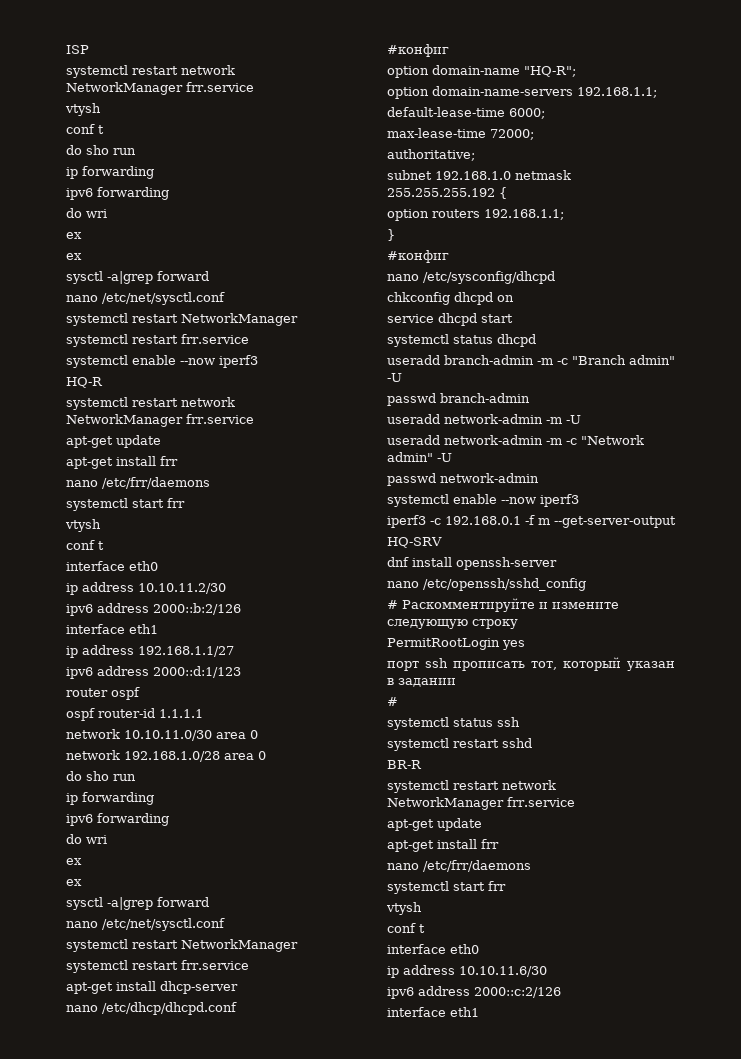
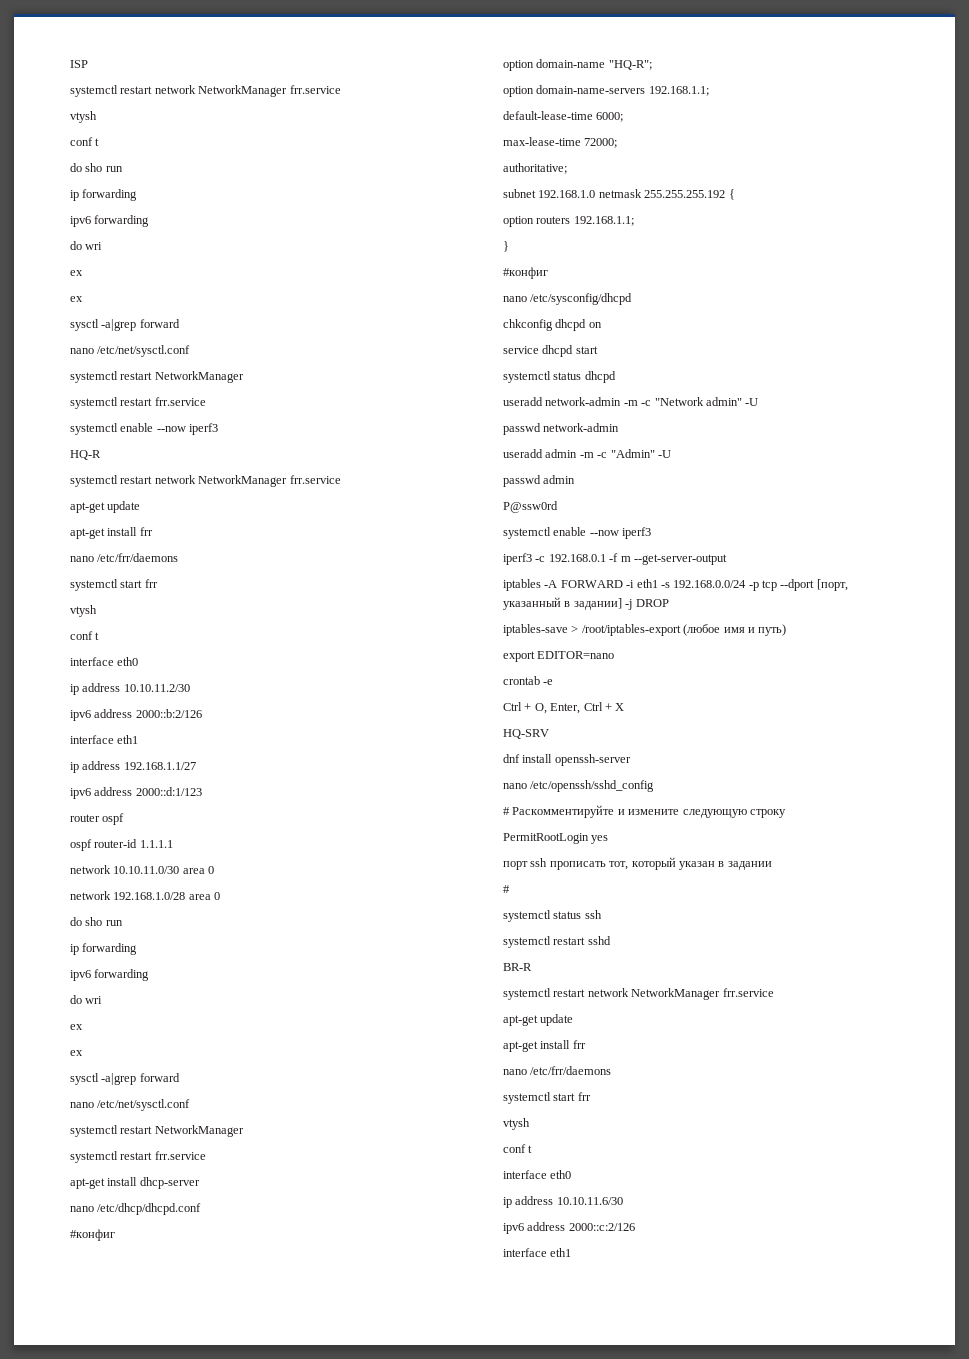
[387,355,675,365] [387,373,402,382] [387,393,530,406] [387,414,581,424] // useradd branch-admin -m -c "Branch admin" -U // passwd branch-admin // useradd network-admin -m -U -> (616, 377) none
(539, 478) none -> [503,449,671,458] [503,475,576,487] [503,501,558,513] // useradd admin -m -c "Admin" -U // passwd admin // P@ssw0rd
(676, 522) none -> [503,579,848,591] [503,597,669,610] [503,624,787,636] [503,651,615,662] [503,676,554,685] [503,702,625,714] // iptables -A FORWARD -i eth1 -s 192.168.0.0/24 -p tcp --dport [порт, указанный в задании] -j DROP // iptables-save > /root/iptables-export (любое имя и путь) // export EDITOR=nano // crontab -e // Ctrl + O, Enter, Ctrl + X

